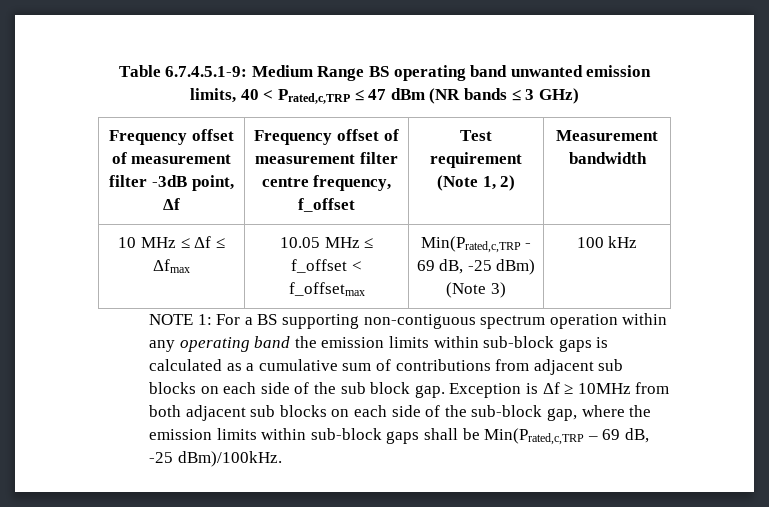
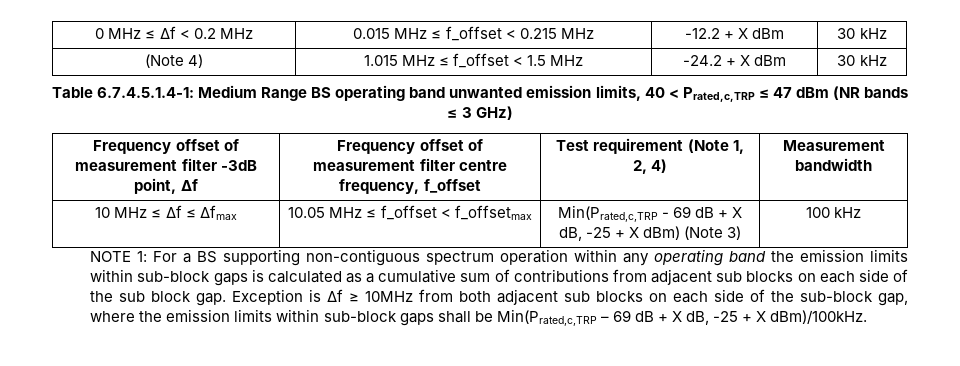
[118,65,248,77] Table 6.7.4.5.1-9: -> [95,26,253,39] [353,26,594,41] [684,28,785,39] [837,28,887,39] [144,54,204,68] [363,53,584,68] [682,55,787,66] [837,55,887,66] [52,87,195,98] 0 MHz ≤ Δf < 0.2 MHz | 0.015 MHz ≤ f_offset < 0.215 MHz | -12.2 + X dBm | 30 kHz // (Note 4) | 1.015 MHz ≤ f_offset < 1.5 MHz | -24.2 + X dBm | 30 kHz // Table 6.7.4.5.1.4-1:
[500,175,516,191] 2) -> [632,159,668,174] 2, 4)
[439,259,492,274] dB, -25 -> [695,207,743,218] [558,227,639,241] dB + X dB, -25 + X
[624,428,649,443] [149,452,174,463] dB, -25 -> [634,311,767,325] dB + X dB, -25 + X

